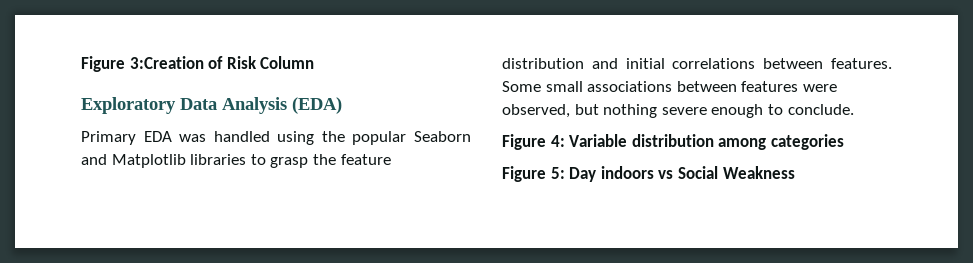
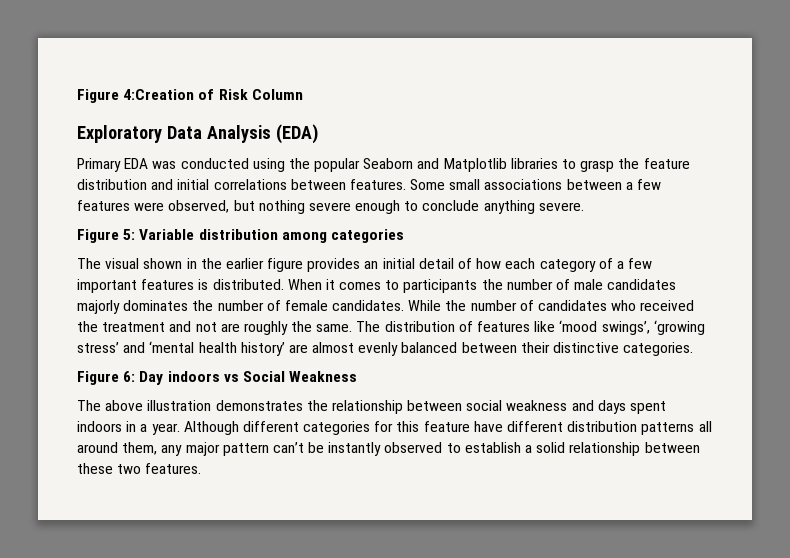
[81,56,204,72] Figure 3:Creation -> [77,89,195,103] Figure 4:Creation
[213,131,270,142] handled -> [180,158,249,169] conducted
(737, 86) none -> [625,179,662,190] a few
[787,104,854,115] [502,134,565,150] conclude. // Figure 4: -> [422,200,584,214] [77,229,136,243] conclude anything severe. // Figure 5:
[502,166,565,182] // Figure 5: -> [77,258,653,272] [77,279,677,293] [77,300,695,314] [77,320,705,335] [77,341,694,356] [77,371,136,385] // The visual shown in the earlier figure provides an initial detail of how each category of a few important features is distributed. When it comes to participants the number of male candidates majorly dominates the number of female candidates. While the number of candidates who received the treatment and not are roughly the same. The distribution of features like ‘mood swings’, ‘growing stress’ and ‘mental health history’ are almost evenly balanced between their distinctive categories. // Figure 6:
(795, 172) none -> [77,400,667,414] [77,421,712,435] [77,442,700,456] [77,463,202,474] // The above illustration demonstrates the relationship between social weakness and days spent indoors in a year. Although different categories for this feature have different distribution patterns all around them, any major pattern can’t be instantly observed to establish a solid relationship between these two features.

